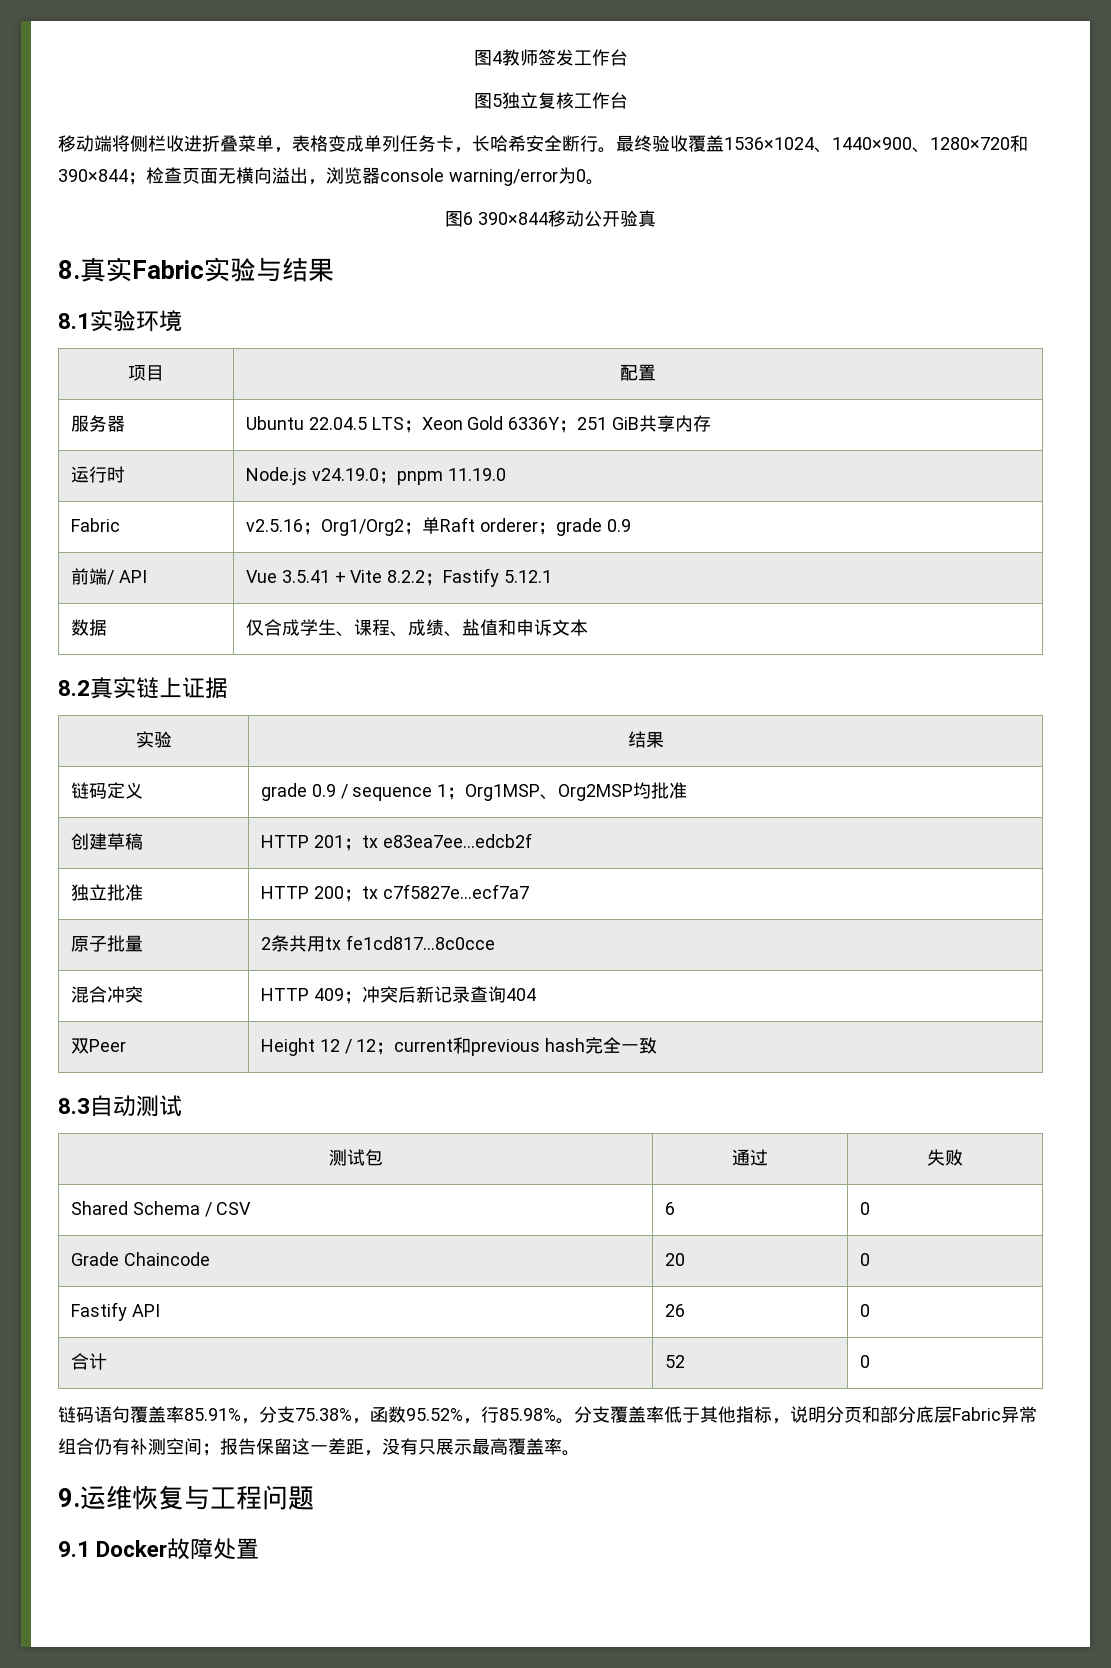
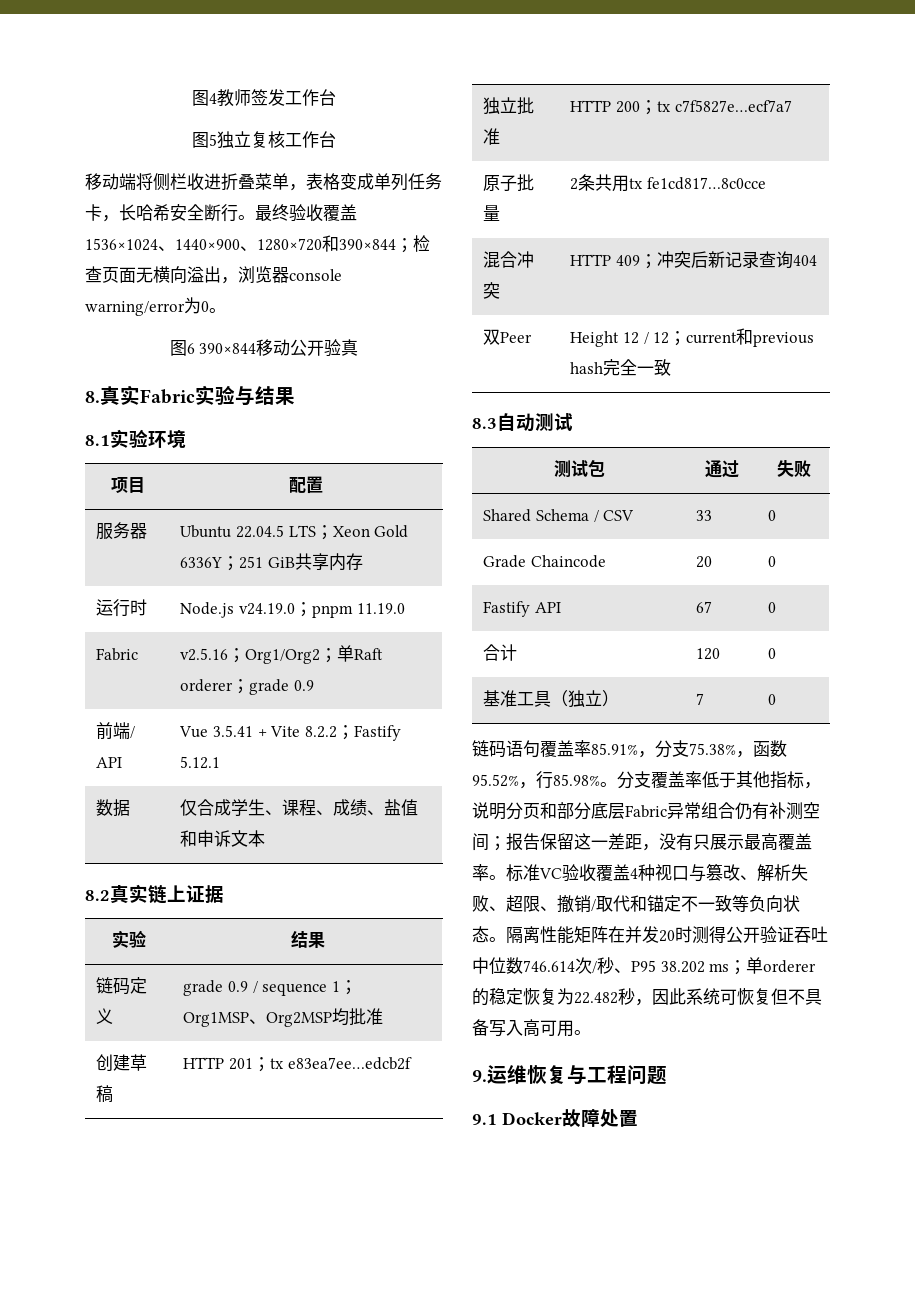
[664,1202,675,1215] 6 -> [696,510,713,521] 33
[664,1304,685,1317] 26 -> [696,601,713,613] 67
[664,1355,685,1368] 52 -> [696,648,721,660] [768,648,777,659] [483,690,620,708] [696,693,705,705] 120 | 0 // 基准工具（独立） | 7
(580, 1453) none -> [506,864,808,882] [472,895,800,913] [472,926,828,944] [472,957,817,975] [472,988,822,1006] [472,1019,591,1037] 标准VC验收覆盖4种视口与篡改、解析失败、超限、撤销/取代和锚定不一致等负向状态。隔离性能矩阵在并发20时测得公开验证吞吐中位数746.614次/秒、P95 38.202 ms；单orderer的稳定恢复为22.482秒，因此系统可恢复但不具备写入高可用。

